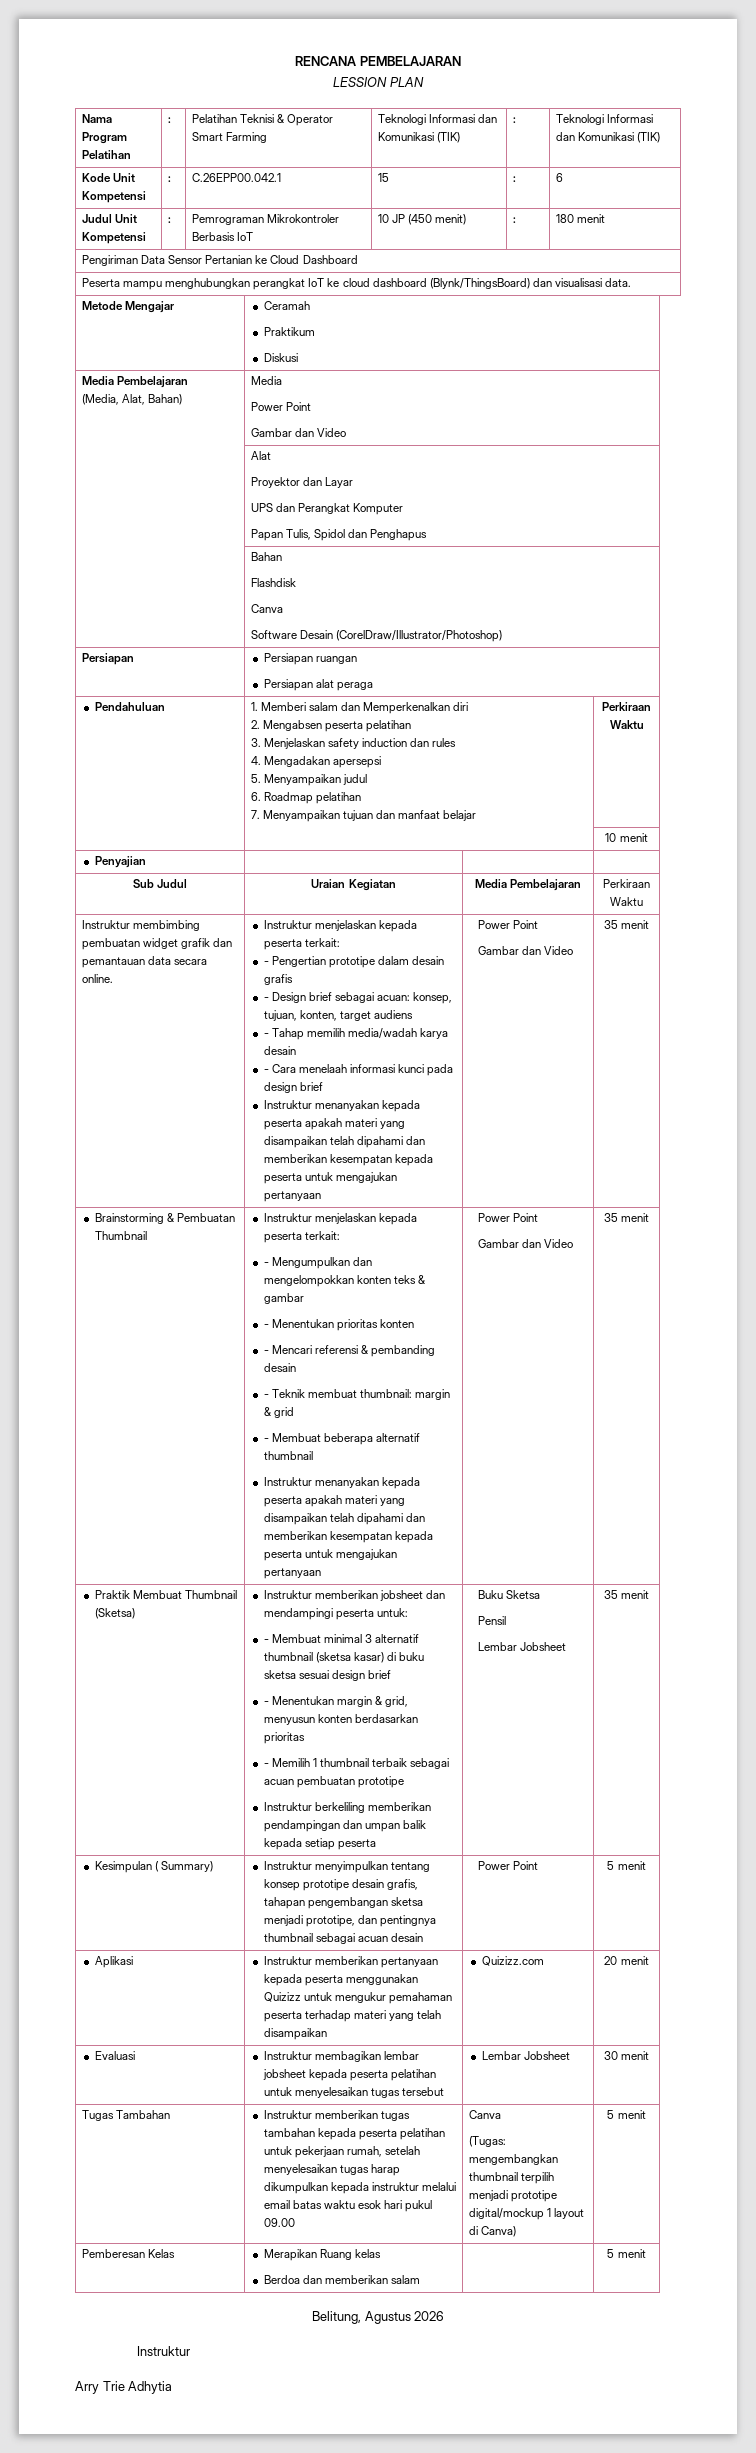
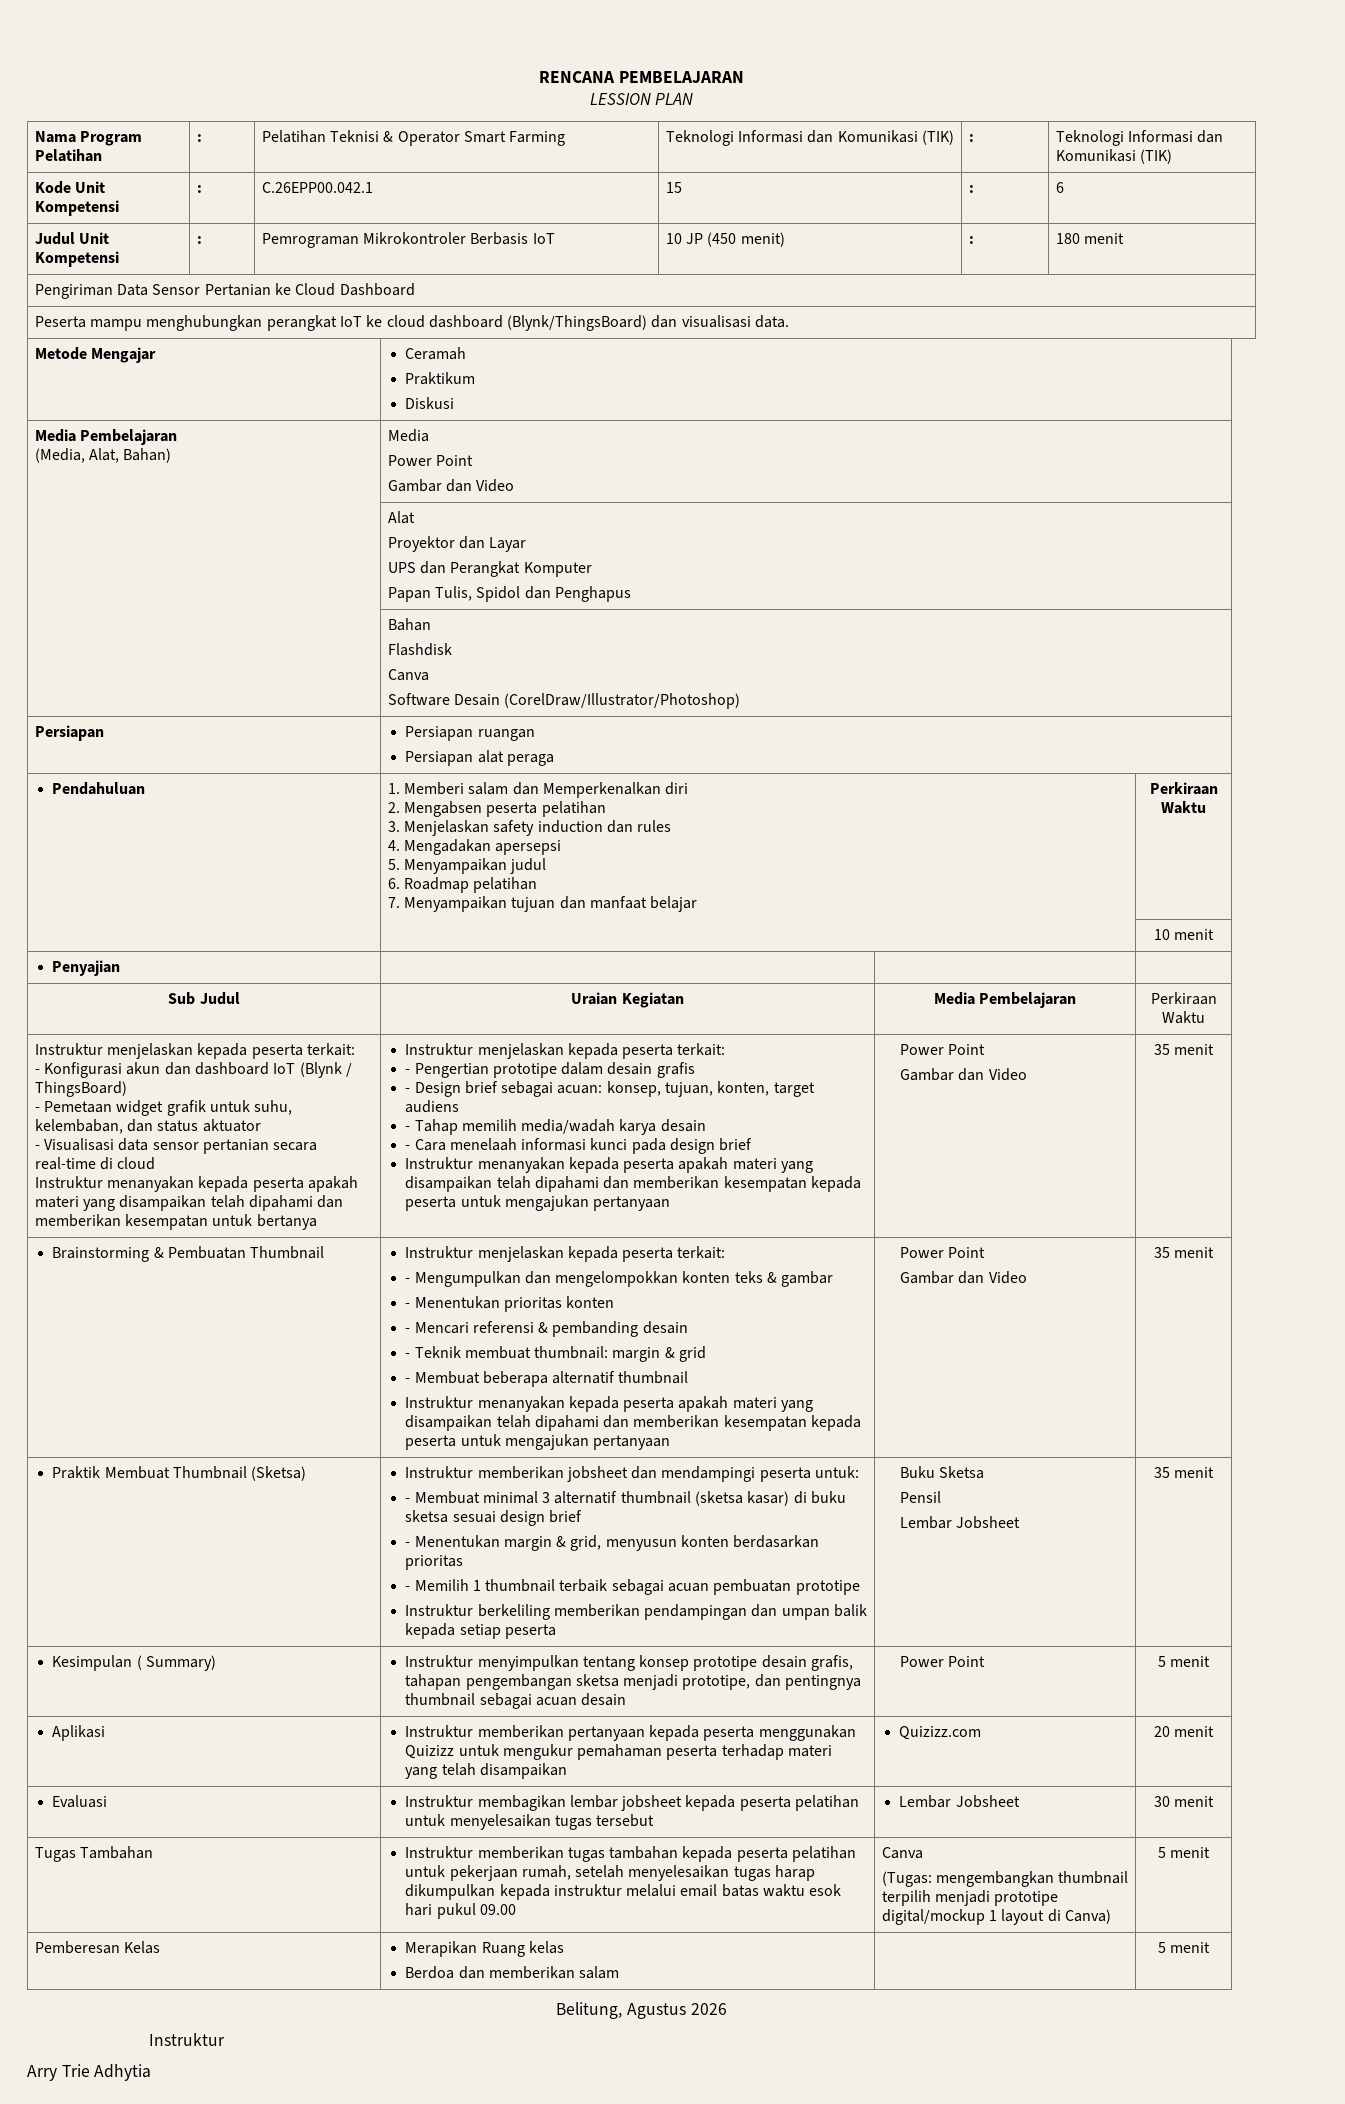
[133,920,201,931] [81,938,233,950] [81,956,208,968] [81,974,113,983] membimbing pembuatan widget grafik dan pemantauan data secara online. -> [106,1043,355,1059] [34,1062,352,1078] [34,1081,127,1097] [34,1100,293,1116] [34,1119,261,1134] [34,1138,318,1154] [34,1157,156,1170] [34,1176,358,1192] [34,1195,344,1211] [34,1214,317,1230] menjelaskan kepada peserta terkait: // - Konfigurasi akun dan dashboard IoT (Blynk / ThingsBoard) // - Pemetaan widget grafik untuk suhu, kelembaban, dan status aktuator // - Visualisasi data sensor pertanian secara real-time di cloud // Instruktur menanyakan kepada peserta apakah materi yang disampaikan telah dipahami dan memberikan kesempatan untuk bertanya

